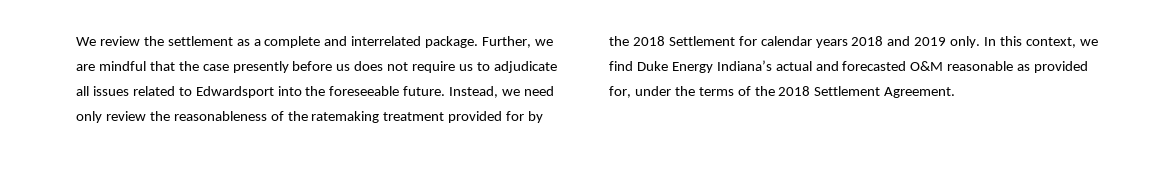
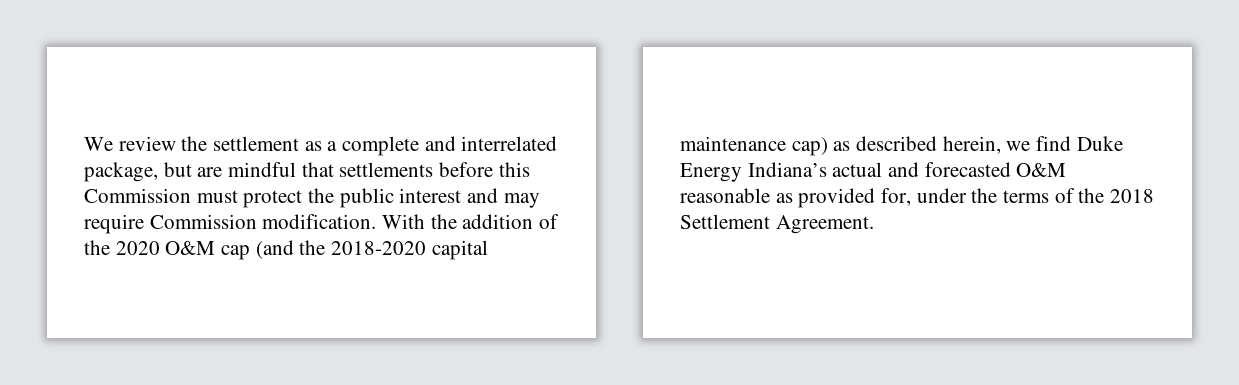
[425,36,554,48] [76,61,557,73] [76,86,555,98] [76,111,544,123] [609,36,1076,48] package. Further, we are mindful that the case presently before us does not require us to adjudicate all issues related to Edwardsport into the foreseeable future. Instead, we need only review the reasonableness of the ratemaking treatment provided for by the 2018 Settlement for calendar years 2018 and 2019 only. In this context, -> [84,162,530,182] [84,188,540,208] [84,214,560,234] [84,240,488,260] [680,136,1001,156] package, but are mindful that settlements before this Commission must protect the public interest and may require Commission modification. With the addition of the 2020 O&M cap (and the 2018-2020 capital maintenance cap) as described herein,

